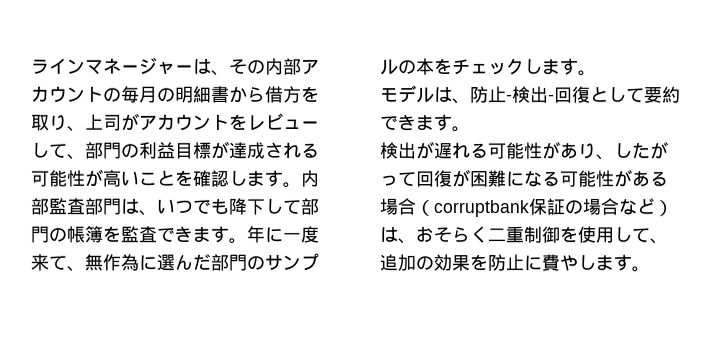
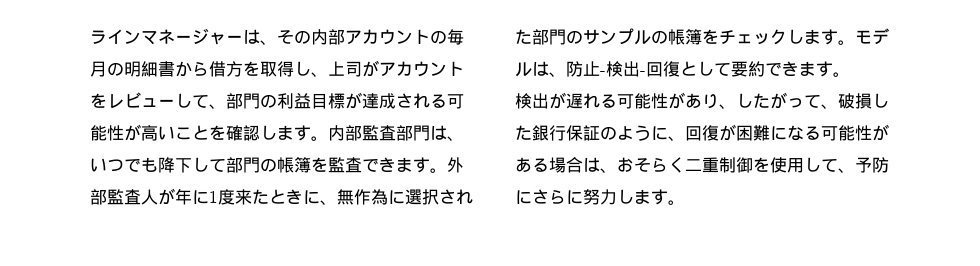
[49,114,68,131] り -> [277,61,311,77] 得し
[246,225,319,243] [30,253,67,271] 年に一度来て -> [447,157,464,173] [90,188,320,205] 外部監査人が年に1度来たときに
[174,253,211,270] んだ -> [422,189,473,205] [515,29,532,44] 択された
[416,58,435,76] 本 -> [668,29,702,45] 帳簿
(597, 73) // -> (855, 42) none
(417, 179) none -> [821,93,889,109] [515,125,685,141] 、破損した銀行保証のように、
[415,198,673,218] （corruptbank保証の場合など） -> (583, 165) none
[379,254,578,272] 追加の効果を防止に費や -> [855,157,889,173] [515,189,617,205] 予防にさらに努力

